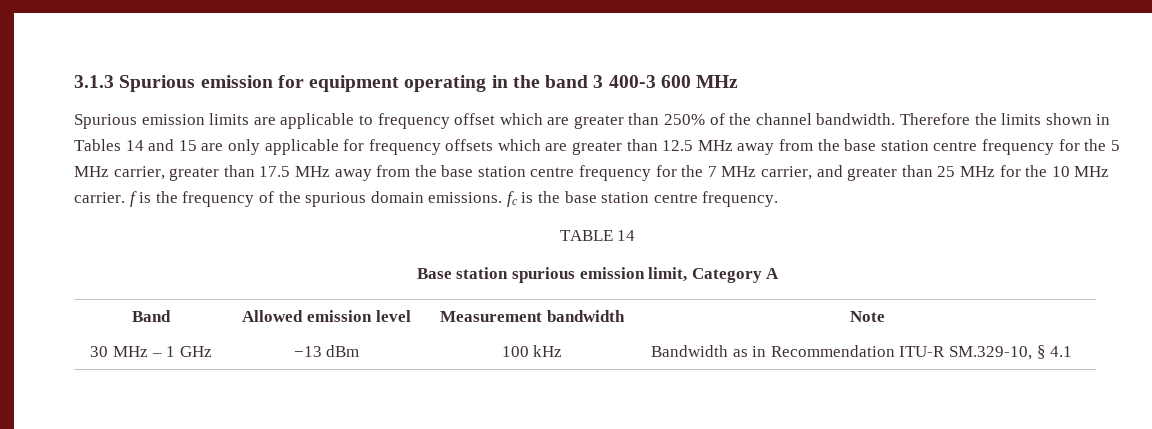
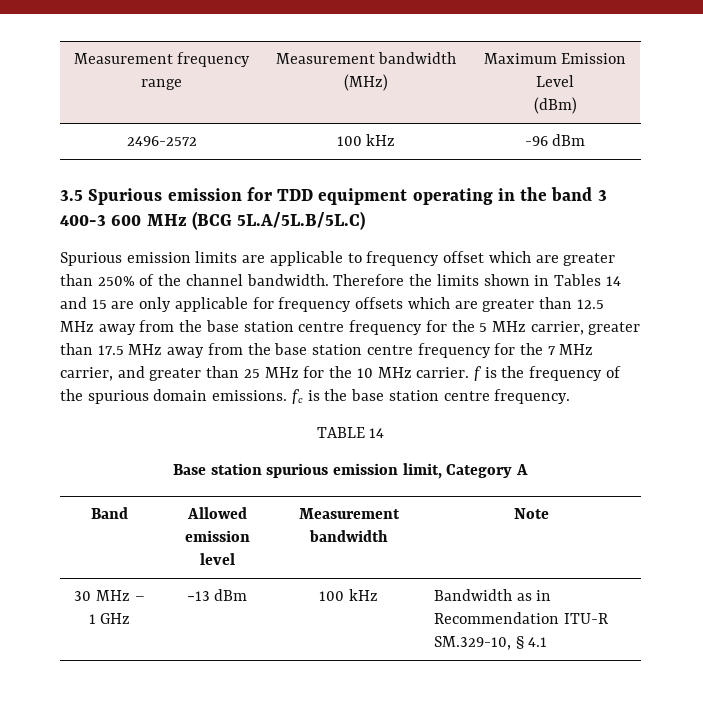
[74,75,114,88] 3.1.3 -> [73,52,251,67] [141,79,182,90] [275,52,457,64] [344,74,388,91] [483,53,627,64] [536,75,574,87] [533,97,577,114] [126,136,197,146] [336,134,396,146] [524,134,586,146] [60,190,83,201] Measurement frequency range | Measurement bandwidth (MHz) | Maximum Emission Level // (dBm) // 2496-2572 | 100 kHz | -96 dBm // 3.5
(304, 81) none -> [277,189,314,201] TDD
(739, 81) none -> [191,211,366,230] (BCG 5L.A/5L.B/5L.C)

